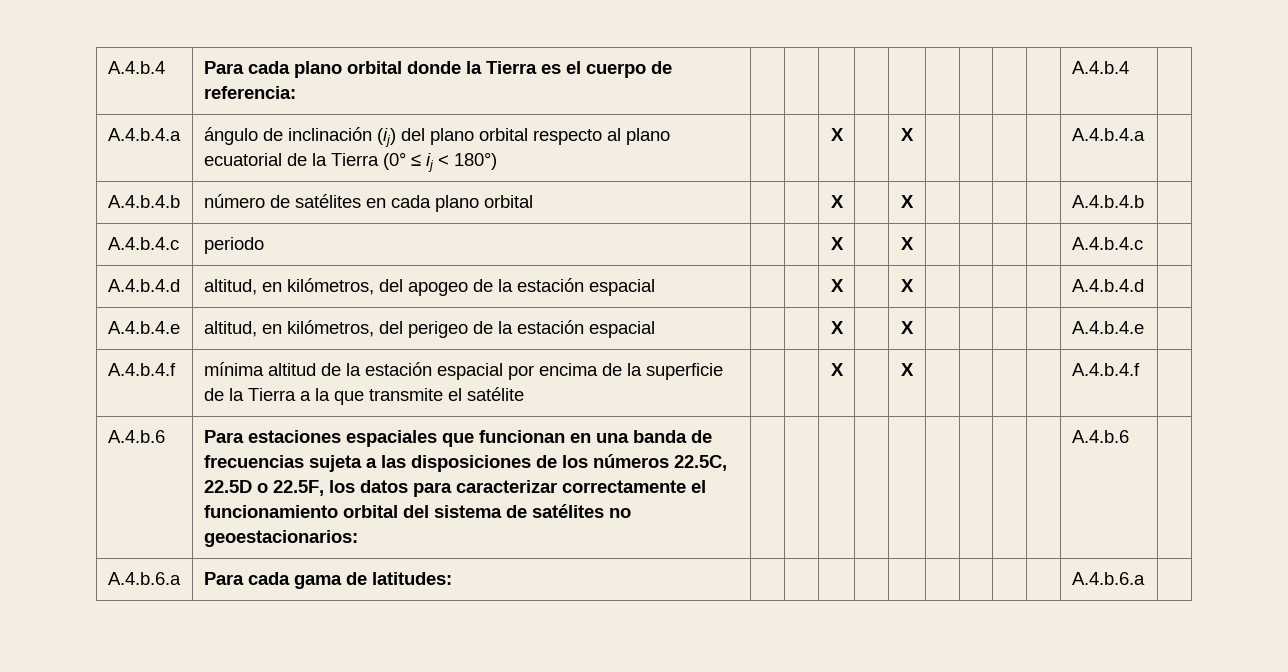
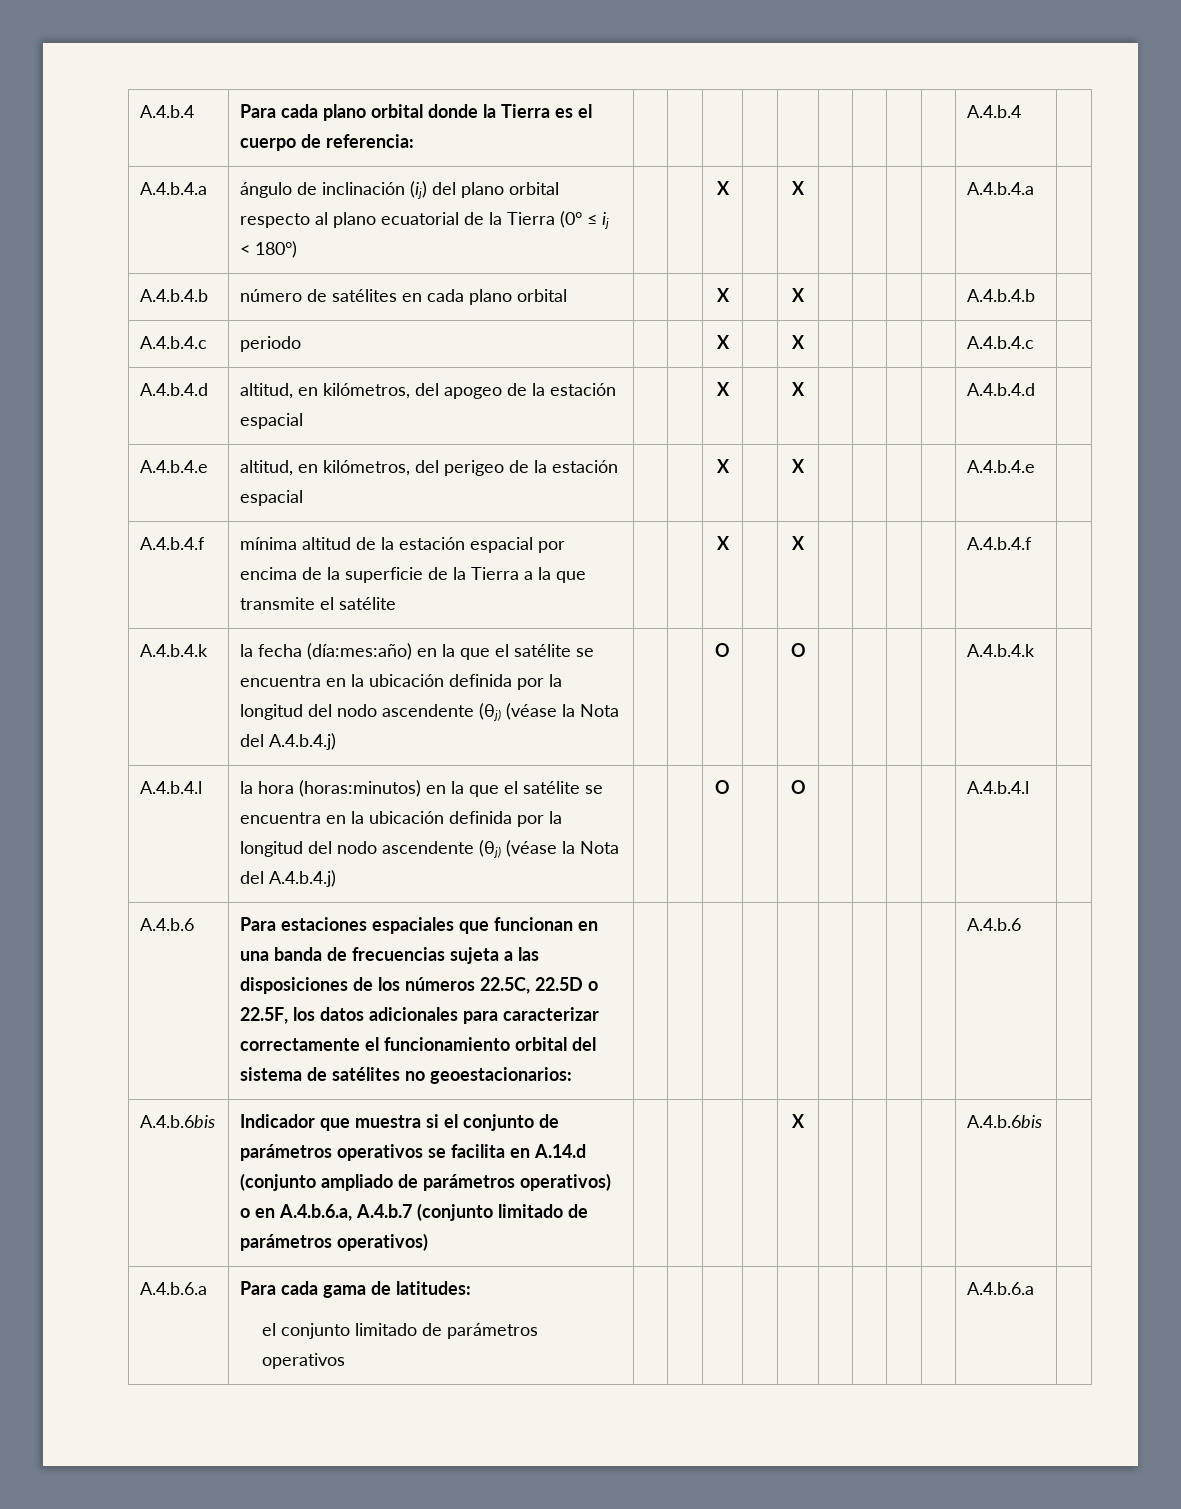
(1140, 369) none -> [140,644,209,657] [240,643,595,660] [240,674,563,690] [240,703,620,721] [240,733,337,750] [715,643,730,657] [790,643,806,657] [967,644,1036,657] [140,781,203,794] [240,780,604,797] [240,811,563,827] [240,840,620,858] [240,870,337,887] [715,780,730,794] [790,780,806,794] [967,781,1030,794] // A.4.b.4.k | la fecha (día:mes:año) en la que el satélite se encuentra en la ubicación definida por la longitud del nodo ascendente (θj) (véase la Nota del A.4.b.4.j) | | | O | | O | | | | | A.4.b.4.k | // A.4.b.4.l | la hora (horas:minutos) en la que el satélite se encuentra en la ubicación definida por la longitud del nodo ascendente (θj) (véase la Nota del A.4.b.4.j) | | | O | | O | | | | | A.4.b.4.l |
(408, 486) none -> [369,1007,459,1021] adicionales
(1129, 436) none -> [140,1115,216,1128] [240,1114,560,1131] [240,1144,587,1161] [240,1173,612,1191] [240,1203,589,1221] [240,1233,429,1251] [792,1114,805,1128] [967,1115,1043,1128] // A.4.b.6bis | Indicador que muestra si el conjunto de parámetros operativos se facilita en A.14.d (conjunto ampliado de parámetros operativos) o en A.4.b.6.a, A.4.b.7 (conjunto limitado de parámetros operativos) | | | | | X | | | | | A.4.b.6bis |
(452, 578) none -> [261,1323,538,1339] [261,1353,345,1369] // el conjunto limitado de parámetros operativos

